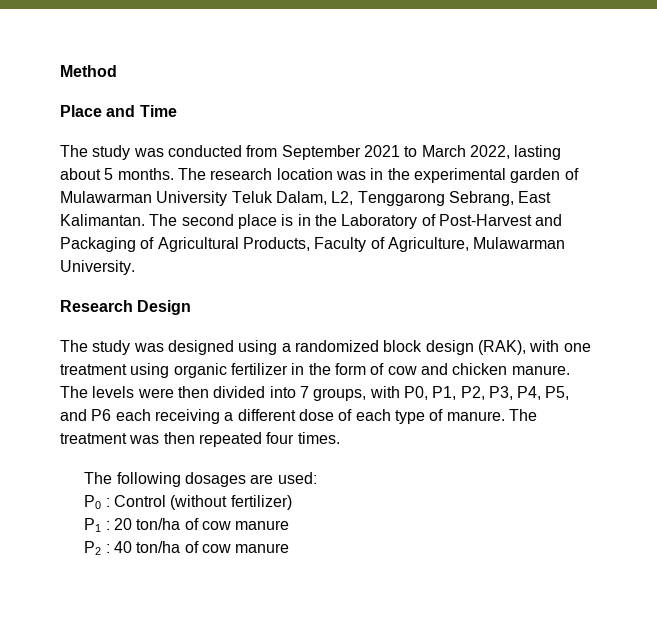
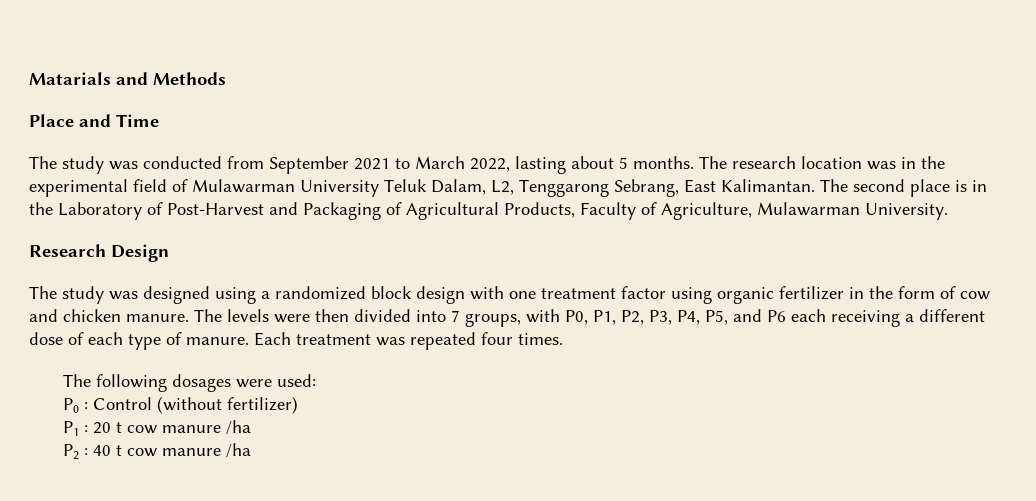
[60,65,117,77] Method -> [29,72,226,85] Matarials and Methods
[510,168,561,183] garden -> [133,179,167,192] field
[477,340,526,355] (RAK), -> (465, 295) none
(127, 369) none -> [621,286,666,299] factor
[508,409,537,421] The -> [254,332,291,346] Each
[163,432,195,444] then -> (405, 341) none
[250,474,274,484] are -> [236,379,273,388] were
[136,518,290,530] ton/ha of cow manure -> [116,420,252,435] t cow manure /ha
[136,541,290,553] ton/ha of cow manure -> [116,443,252,458] t cow manure /ha

